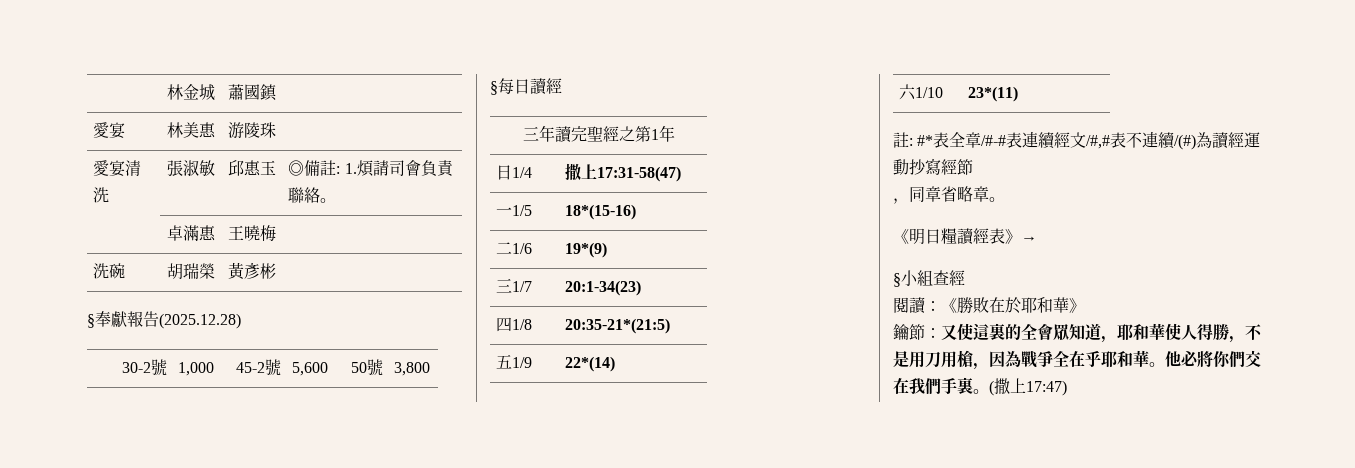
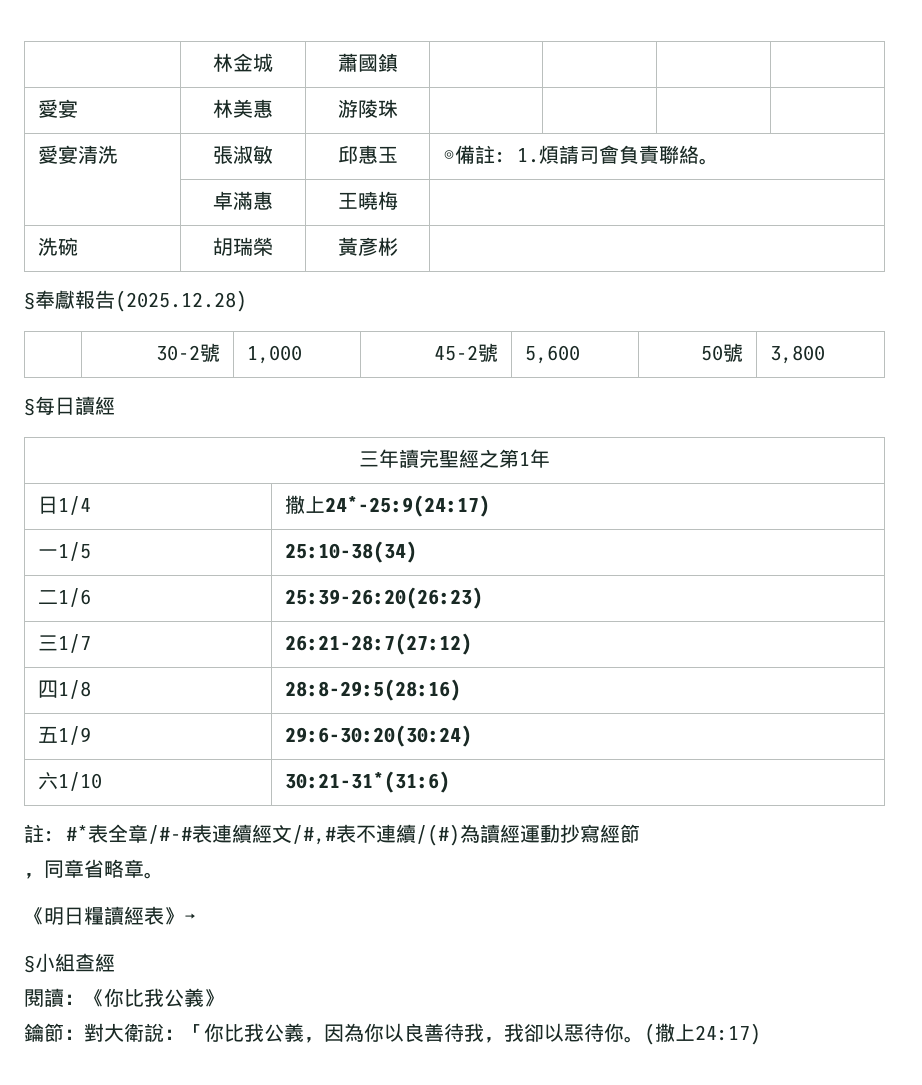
[597,166,682,182] 17:31-58(47) -> [325,495,491,517] 24*-25:9(24:17)
[565,204,637,220] 18*(15-16) -> [285,541,418,563] 25:10-38(34)
[565,242,608,258] 19*(9) -> [285,587,484,609] 25:39-26:20(26:23)
[565,280,642,296] 20:1-34(23) -> [285,633,473,655] 26:21-28:7(27:12)
[565,318,671,334] 20:35-21*(21:5) -> [285,679,462,701] 28:8-29:5(28:16)
[565,356,616,372] 22*(14) -> [285,725,473,747] 29:6-30:20(30:24)
[968,86,1019,102] 23*(11) -> [285,771,451,793] 30:21-31*(31:6)
[957,297,1069,314] 勝敗在於耶和華 -> [104,988,204,1007] 你比我公義
[941,323,1262,343] [893,350,1261,370] [893,377,973,395] 又使這裏的全會眾知道，耶和華使人得勝，不是用刀用槍，因為戰爭全在乎耶和華。他必將你們交在我們手裏 -> [84,1023,624,1043] 對大衛說：「你比我公義，因為你以良善待我，我卻以惡待你
[1026,380,1067,396] 17:47) -> [695,1023,761,1045] 24:17)

